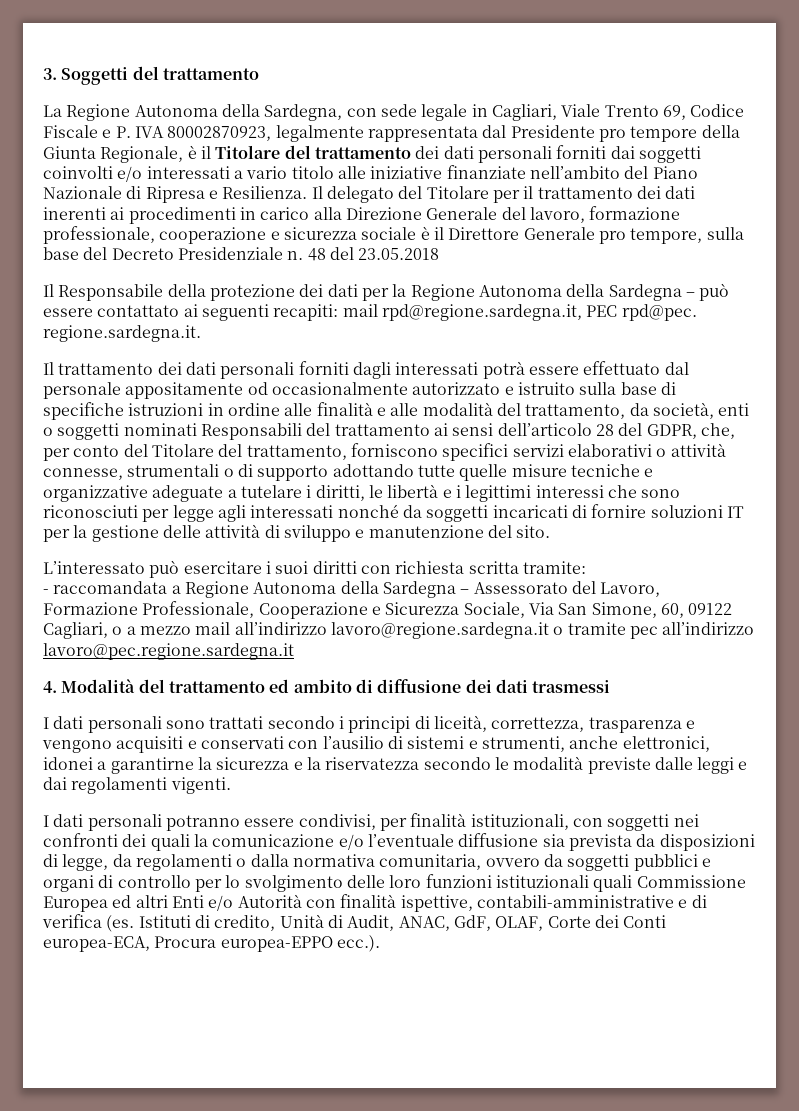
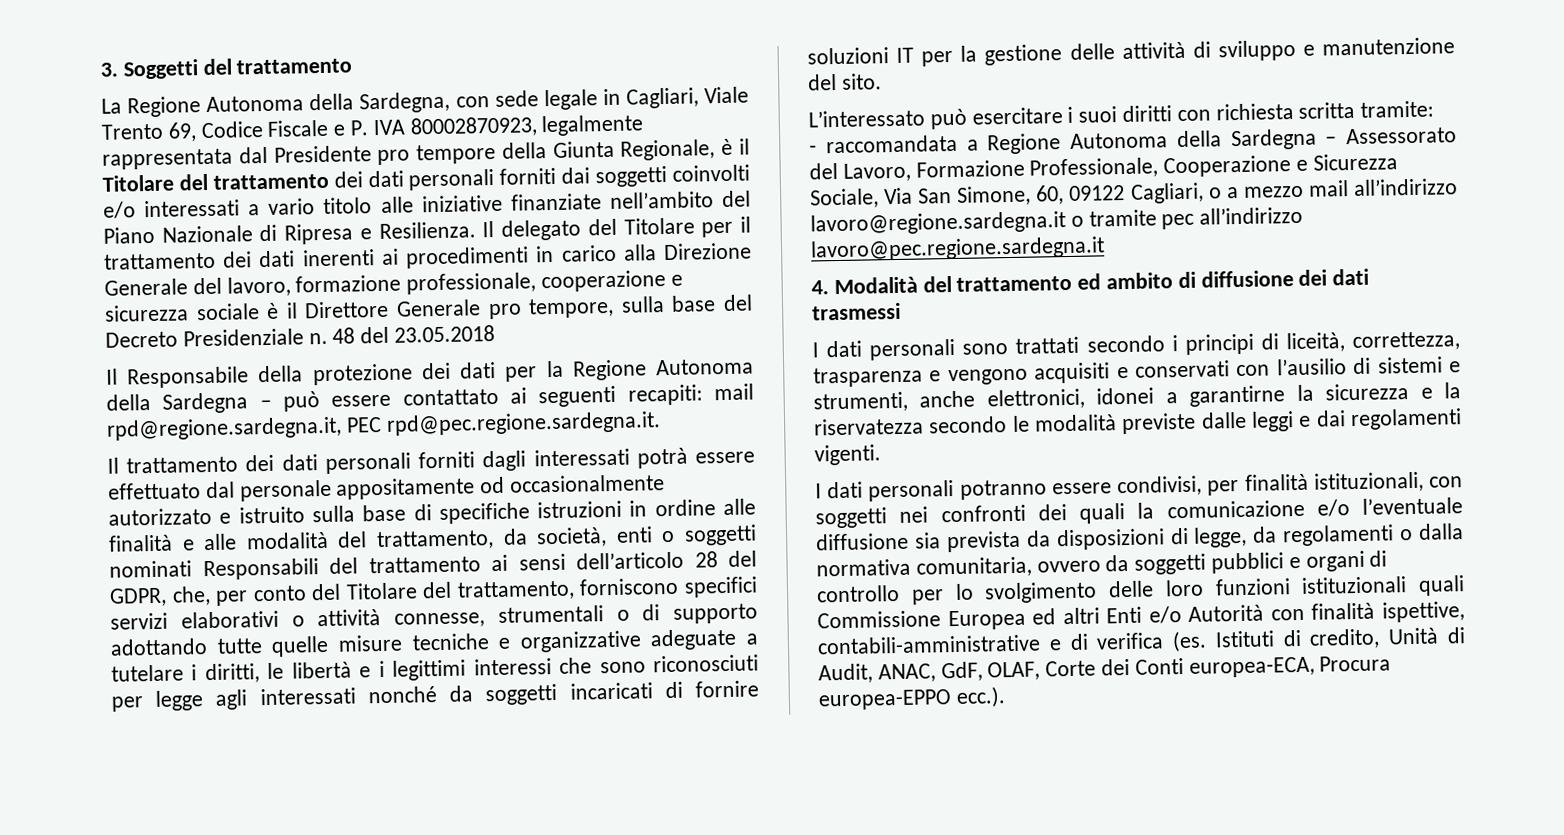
[621,304,697,321] [43,325,201,342] rpd@pec. regione.sardegna.it. -> [385,411,661,436] rpd@pec.regione.sardegna.it.

